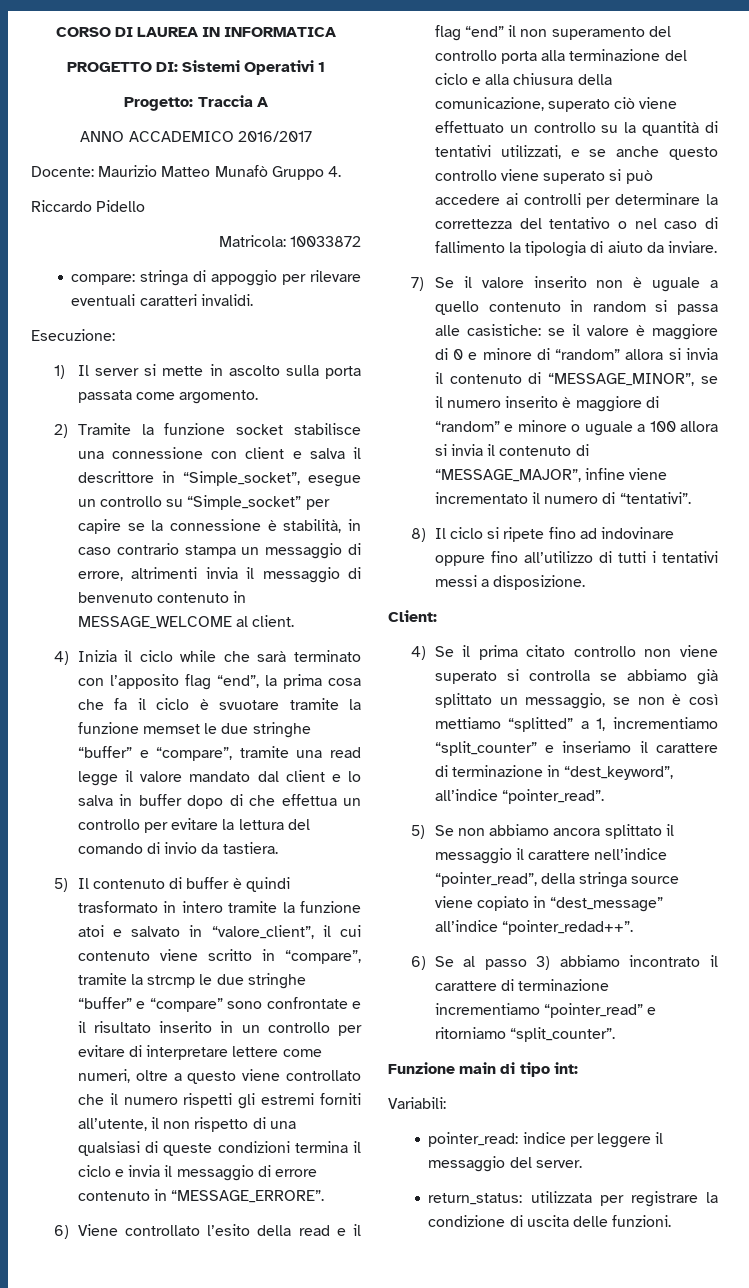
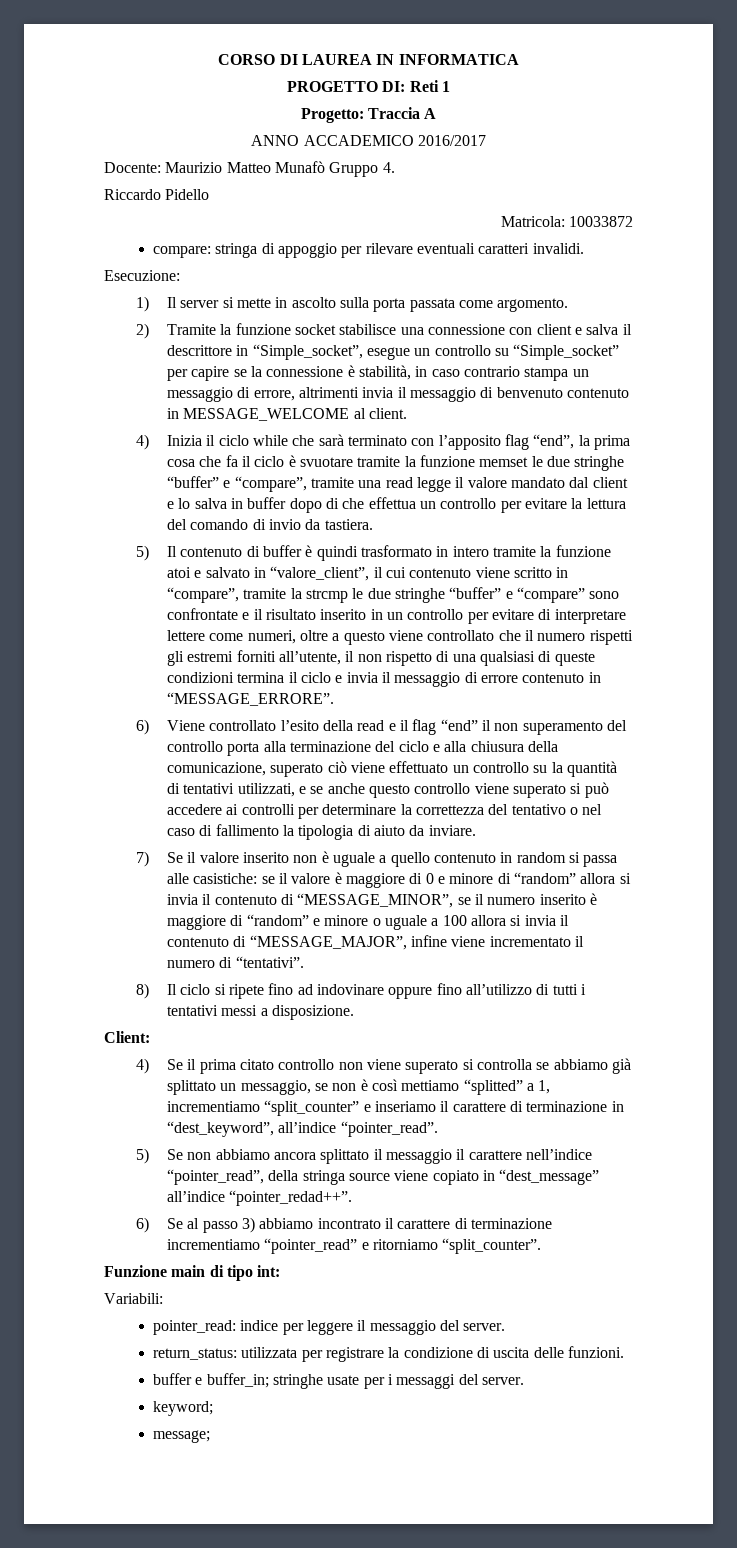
[182,60,315,75] Sistemi Operativi -> [409,80,439,92] Reti
(672, 1221) none -> [153,1373,525,1389] [153,1401,214,1416] [153,1430,211,1443] // buffer e buffer_in; stringhe usate per i messaggi del server. // keyword; // message;

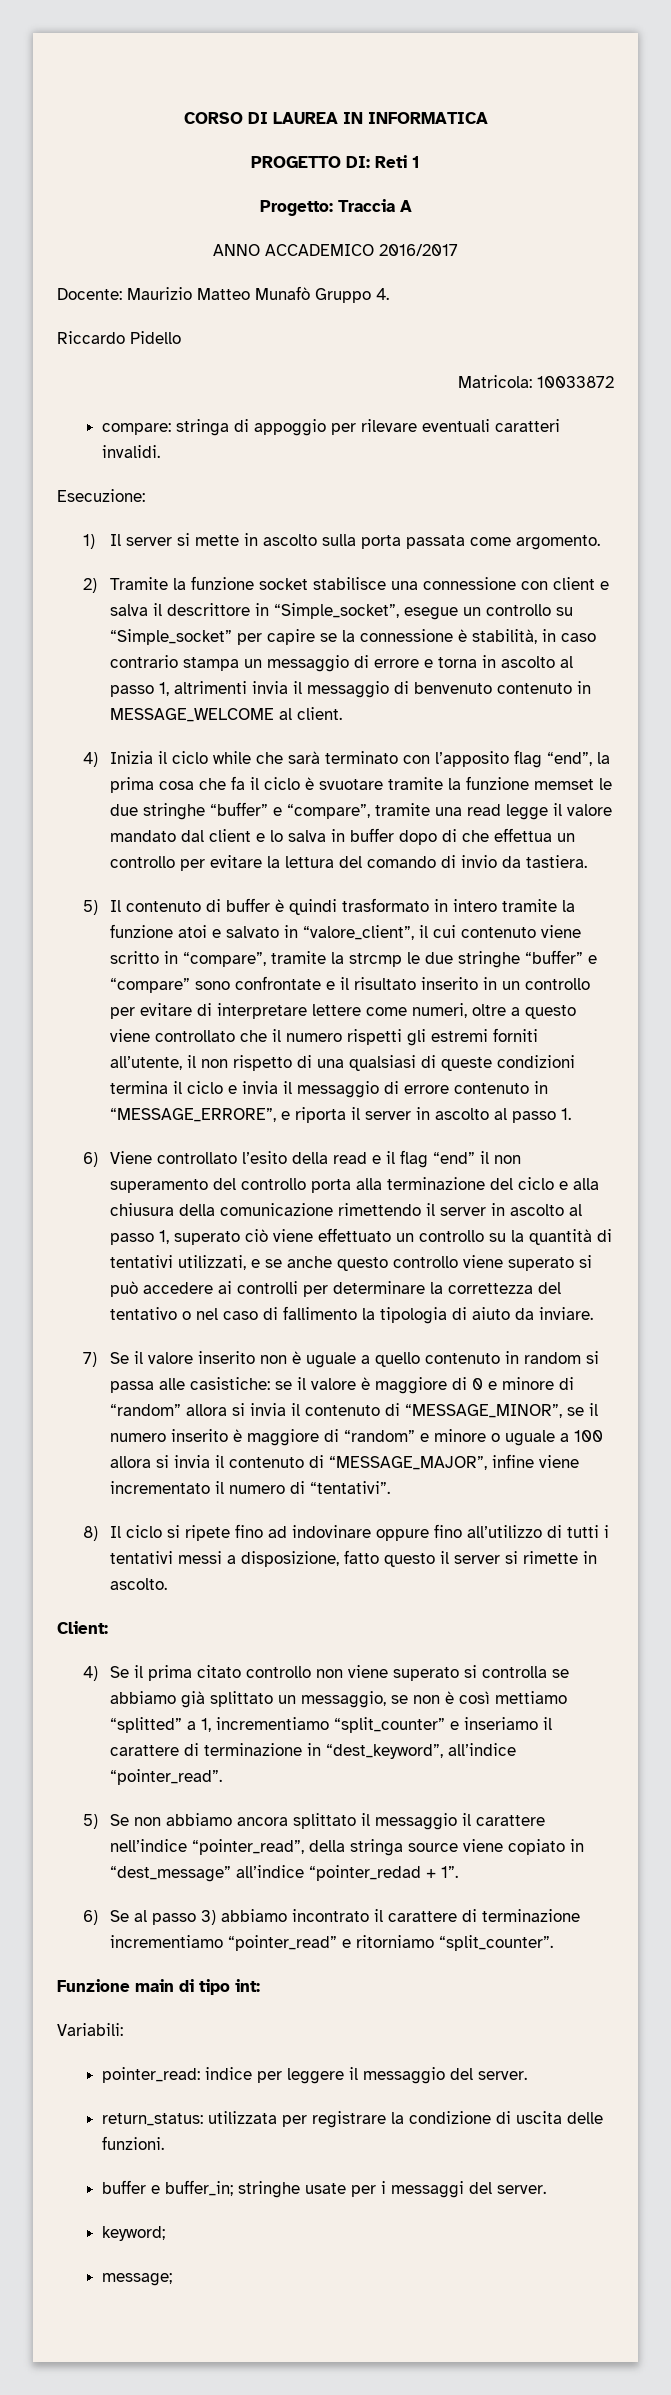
[253,390,295,401] errore, -> [373,655,573,668] [109,682,169,697] errore e torna in ascolto al passo 1,
[167,692,335,706] “MESSAGE_ERRORE”. -> [109,1107,571,1123] “MESSAGE_ERRORE”, e riporta il server in ascolto al passo 1.
[167,762,267,776] comunicazione, -> [219,1203,582,1216] [109,1230,169,1245] comunicazione rimettendo il server in ascolto al passo 1,
[272,1005,355,1020] disposizione. -> [240,1550,597,1567] [109,1578,167,1590] disposizione, fatto questo il server si rimette in ascolto.
[229,1190,353,1206] “pointer_redad++”. -> [308,1865,458,1881] “pointer_redad + 1”.

